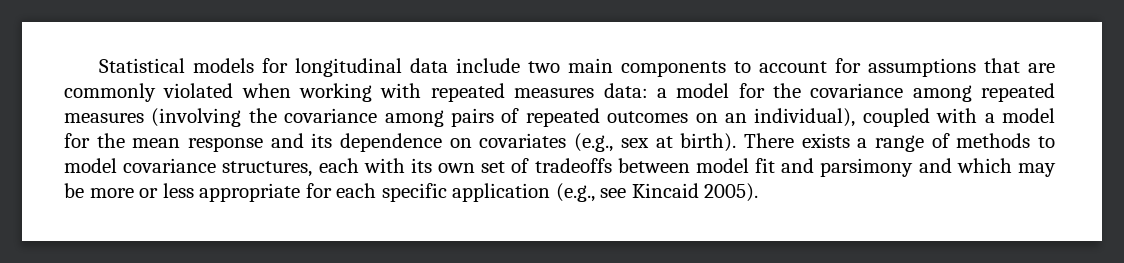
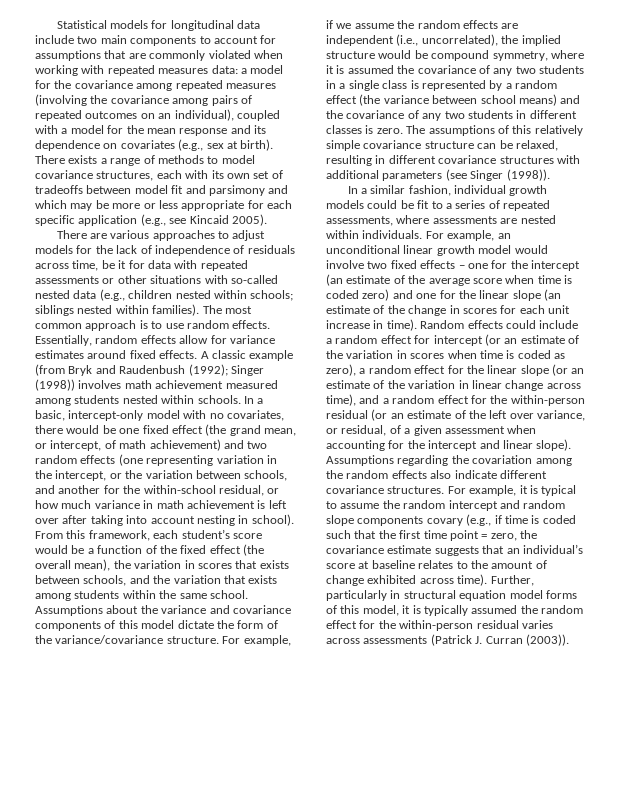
(759, 192) none -> [56,230,266,241] [35,245,295,256] [35,260,248,271] [35,275,278,284] [35,289,294,301] [35,304,252,316] [35,320,271,331] [35,335,275,346] [35,350,294,361] [35,364,264,376] [35,379,278,391] [35,395,264,406] [35,410,284,421] [35,424,296,436] [35,439,268,451] [35,454,277,466] [35,470,288,481] [35,485,280,496] [35,500,287,509] [35,514,294,526] [35,529,262,541] [35,544,264,556] [35,559,289,571] [35,575,278,586] [35,590,248,601] [35,605,291,616] [35,620,278,631] [35,635,291,646] [326,20,519,29] [326,34,561,46] [326,50,584,61] [326,65,584,76] [326,80,557,91] [326,94,581,106] [326,110,577,121] [326,125,583,136] [326,140,558,151] [326,155,580,166] [326,169,550,181] [347,185,548,196] [326,200,550,211] [326,215,556,226] [326,230,511,241] [326,245,548,256] [326,260,580,271] [326,274,572,286] [326,289,561,301] [326,305,570,316] [326,319,579,331] [326,334,579,346] [326,350,565,359] [326,364,585,376] [326,380,581,391] [326,394,585,406] [326,409,585,421] [326,425,537,436] [326,439,572,451] [326,455,572,466] [326,470,547,479] [326,485,577,496] [326,500,566,511] [326,514,576,526] [326,530,537,541] [326,544,583,556] [326,560,547,569] [326,574,534,586] [326,590,577,601] [326,605,583,616] [326,620,553,631] [326,634,569,646] // There are various approaches to adjust models for the lack of independence of residuals across time, be it for data with repeated assessments or other situations with so-called nested data (e.g., children nested within schools; siblings nested within families). The most common approach is to use random effects. Essentially, random effects allow for variance estimates around fixed effects. A classic example (from Bryk and Raudenbush (1992); Singer (1998)) involves math achievement measured among students nested within schools. In a basic, intercept-only model with no covariates, there would be one fixed effect (the grand mean, or intercept, of math achievement) and two random effects (one representing variation in the intercept, or the variation between schools, and another for the within-school residual, or how much variance in math achievement is left over after taking into account nesting in school). From this framework, each student’s score would be a function of the fixed effect (the overall mean), the variation in scores that exists between schools, and the variation that exists among students within the same school. Assumptions about the variance and covariance components of this model dictate the form of the variance/covariance structure. For example, if we assume the random effects are independent (i.e., uncorrelated), the implied structure would be compound symmetry, where it is assumed the covariance of any two students in a single class is represented by a random effect (the variance between school means) and the covariance of any two students in different classes is zero. The assumptions of this relatively simple covariance structure can be relaxed, resulting in different covariance structures with additional parameters (see Singer (1998)). // In a similar fashion, individual growth models could be fit to a series of repeated assessments, where assessments are nested within individuals. For example, an unconditional linear growth model would involve two fixed effects – one for the intercept (an estimate of the average score when time is coded zero) and one for the linear slope (an estimate of the change in scores for each unit increase in time). Random effects could include a random effect for intercept (or an estimate of the variation in scores when time is coded as zero), a random effect for the linear slope (or an estimate of the variation in linear change across time), and a random effect for the within-person residual (or an estimate of the left over variance, or residual, of a given assessment when accounting for the intercept and linear slope). Assumptions regarding the covariation among the random effects also indicate different covariance structures. For example, it is typical to assume the random intercept and random slope components covary (e.g., if time is coded such that the first time point = zero, the covariance estimate suggests that an individual’s score at baseline relates to the amount of change exhibited across time). Further, particularly in structural equation model forms of this model, it is typically assumed the random effect for the within-person residual varies across assessments (Patrick J. Curran (2003)).

